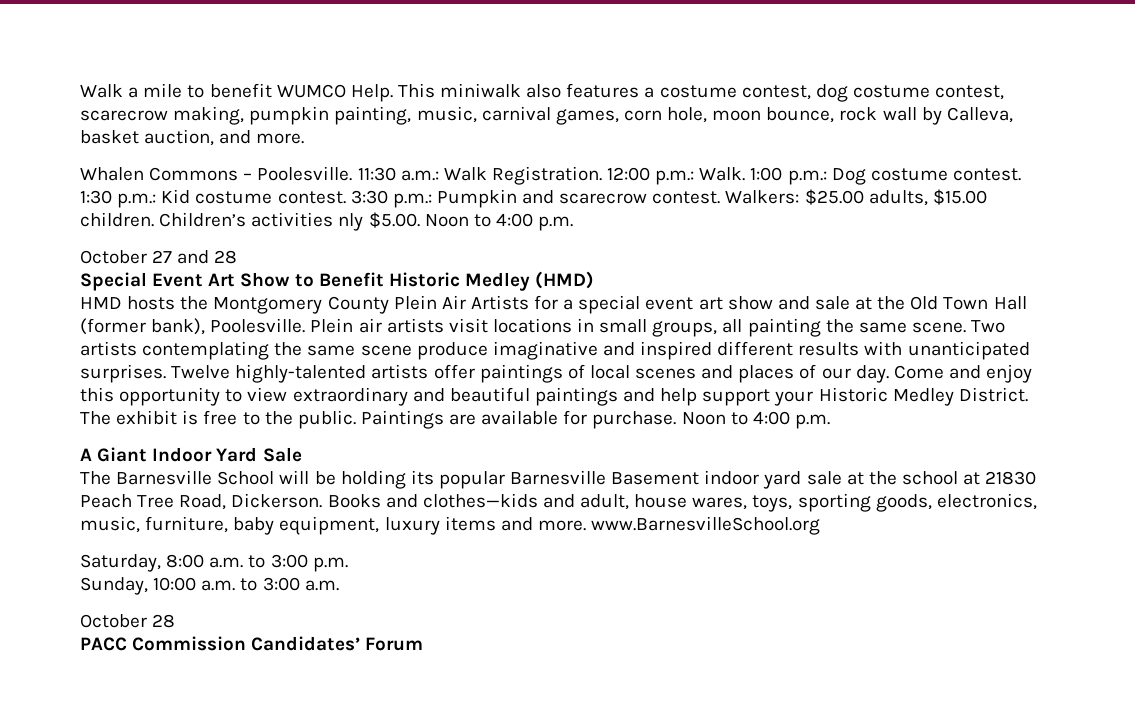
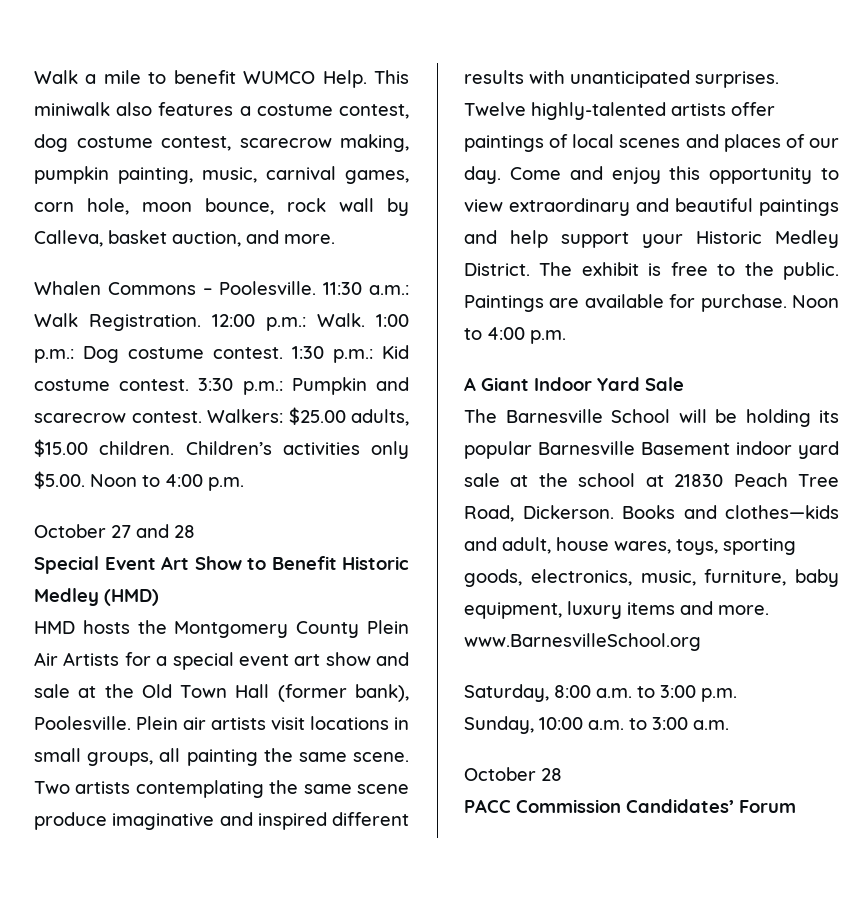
[338,213,364,231] nly -> [371,441,409,459] only

